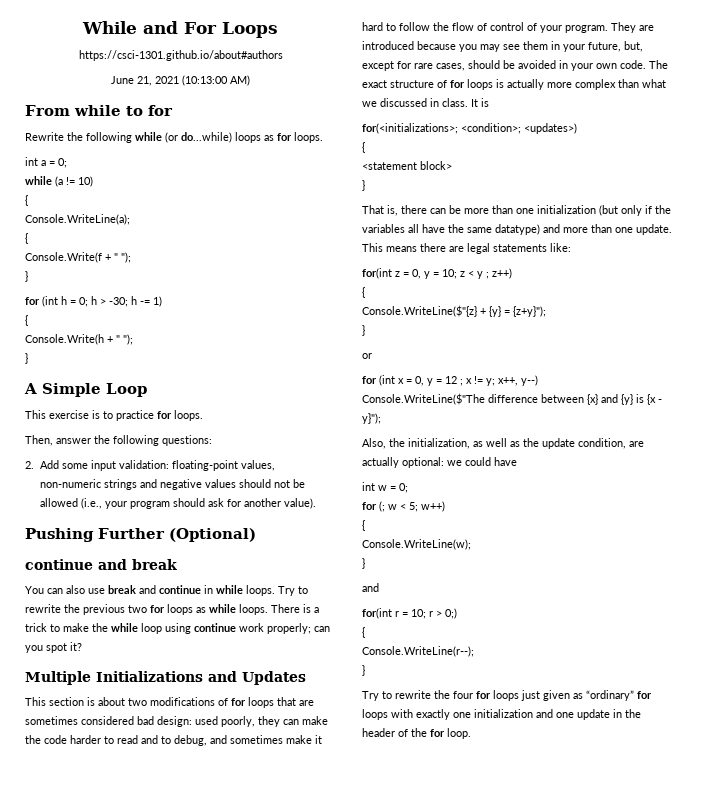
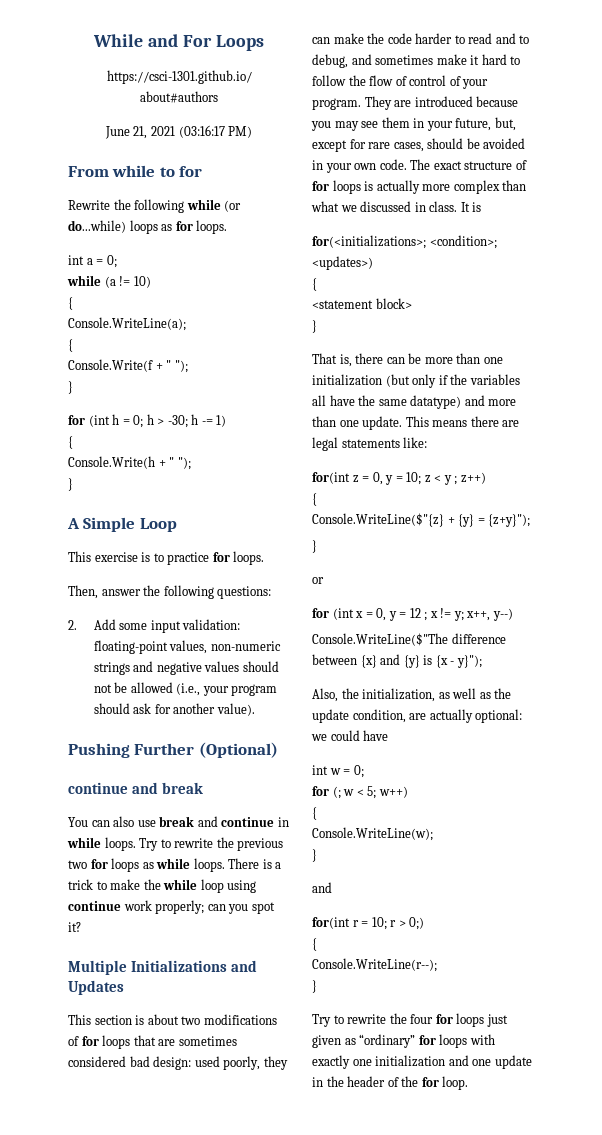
[182,75,250,86] (10:13:00 AM) -> [178,125,253,138] (03:16:17 PM)

